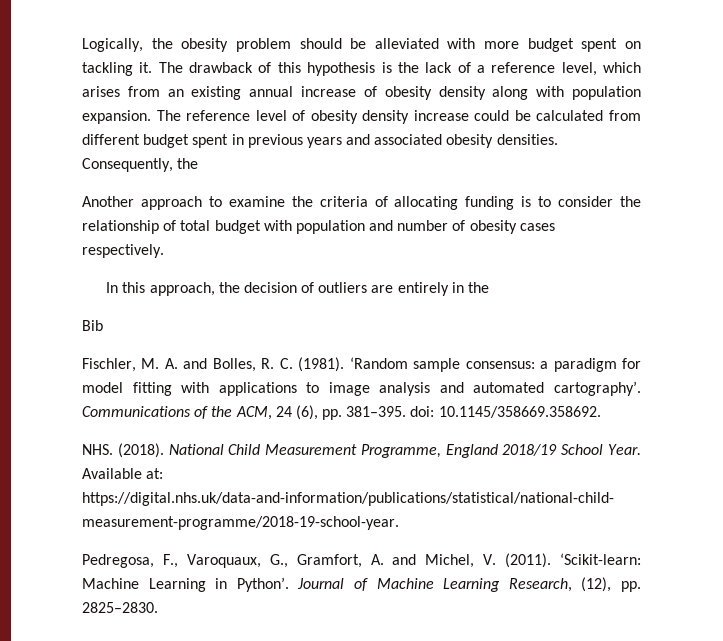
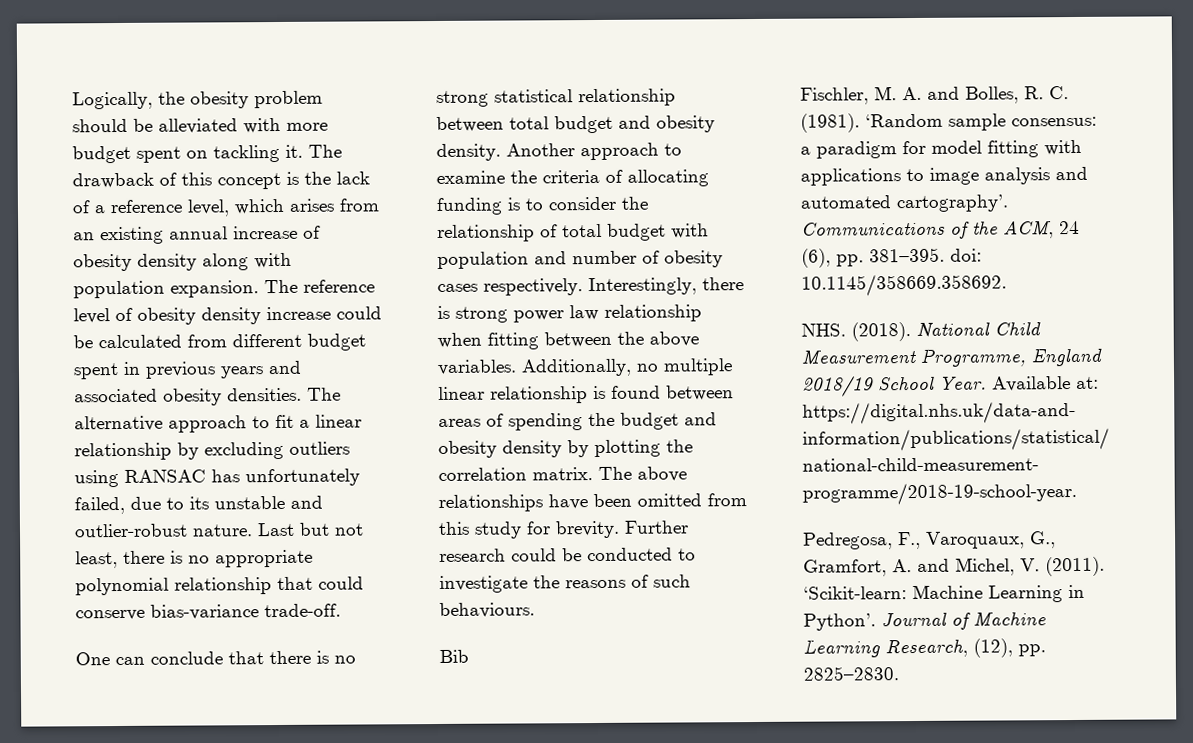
[307,62,376,76] hypothesis -> [217,172,281,190] concept
[82,158,199,172] Consequently, the // -> [307,387,341,401] [74,414,362,433] [74,441,350,461] [74,468,360,488] [74,495,323,515] [74,522,364,538] [75,549,313,569] [75,576,364,596] [75,603,341,621] [75,650,356,666] [436,88,676,108] [436,115,715,134] [436,143,501,162] The alternative approach to fit a linear relationship by excluding outliers using RANSAC has unfortunately failed, due to its unstable and outlier-robust nature. Last but not least, there is no appropriate polynomial relationship that could conserve bias-variance trade-off. // One can conclude that there is no strong statistical relationship between total budget and obesity density.
[106,282,489,296] // In this approach, the decision of outliers are entirely in the -> [588,277,744,296] [437,304,702,323] [437,331,699,350] [437,358,733,377] [438,385,734,404] [438,412,717,431] [438,439,693,458] [438,466,687,482] [438,493,747,512] [438,520,689,539] [439,547,696,562] [439,574,691,593] [439,602,535,618] Interestingly, there is strong power law relationship when fitting between the above variables. Additionally, no multiple linear relationship is found between areas of spending the budget and obesity density by plotting the correlation matrix. The above relationships have been omitted from this study for brevity. Further research could be conducted to investigate the reasons of such behaviours.

